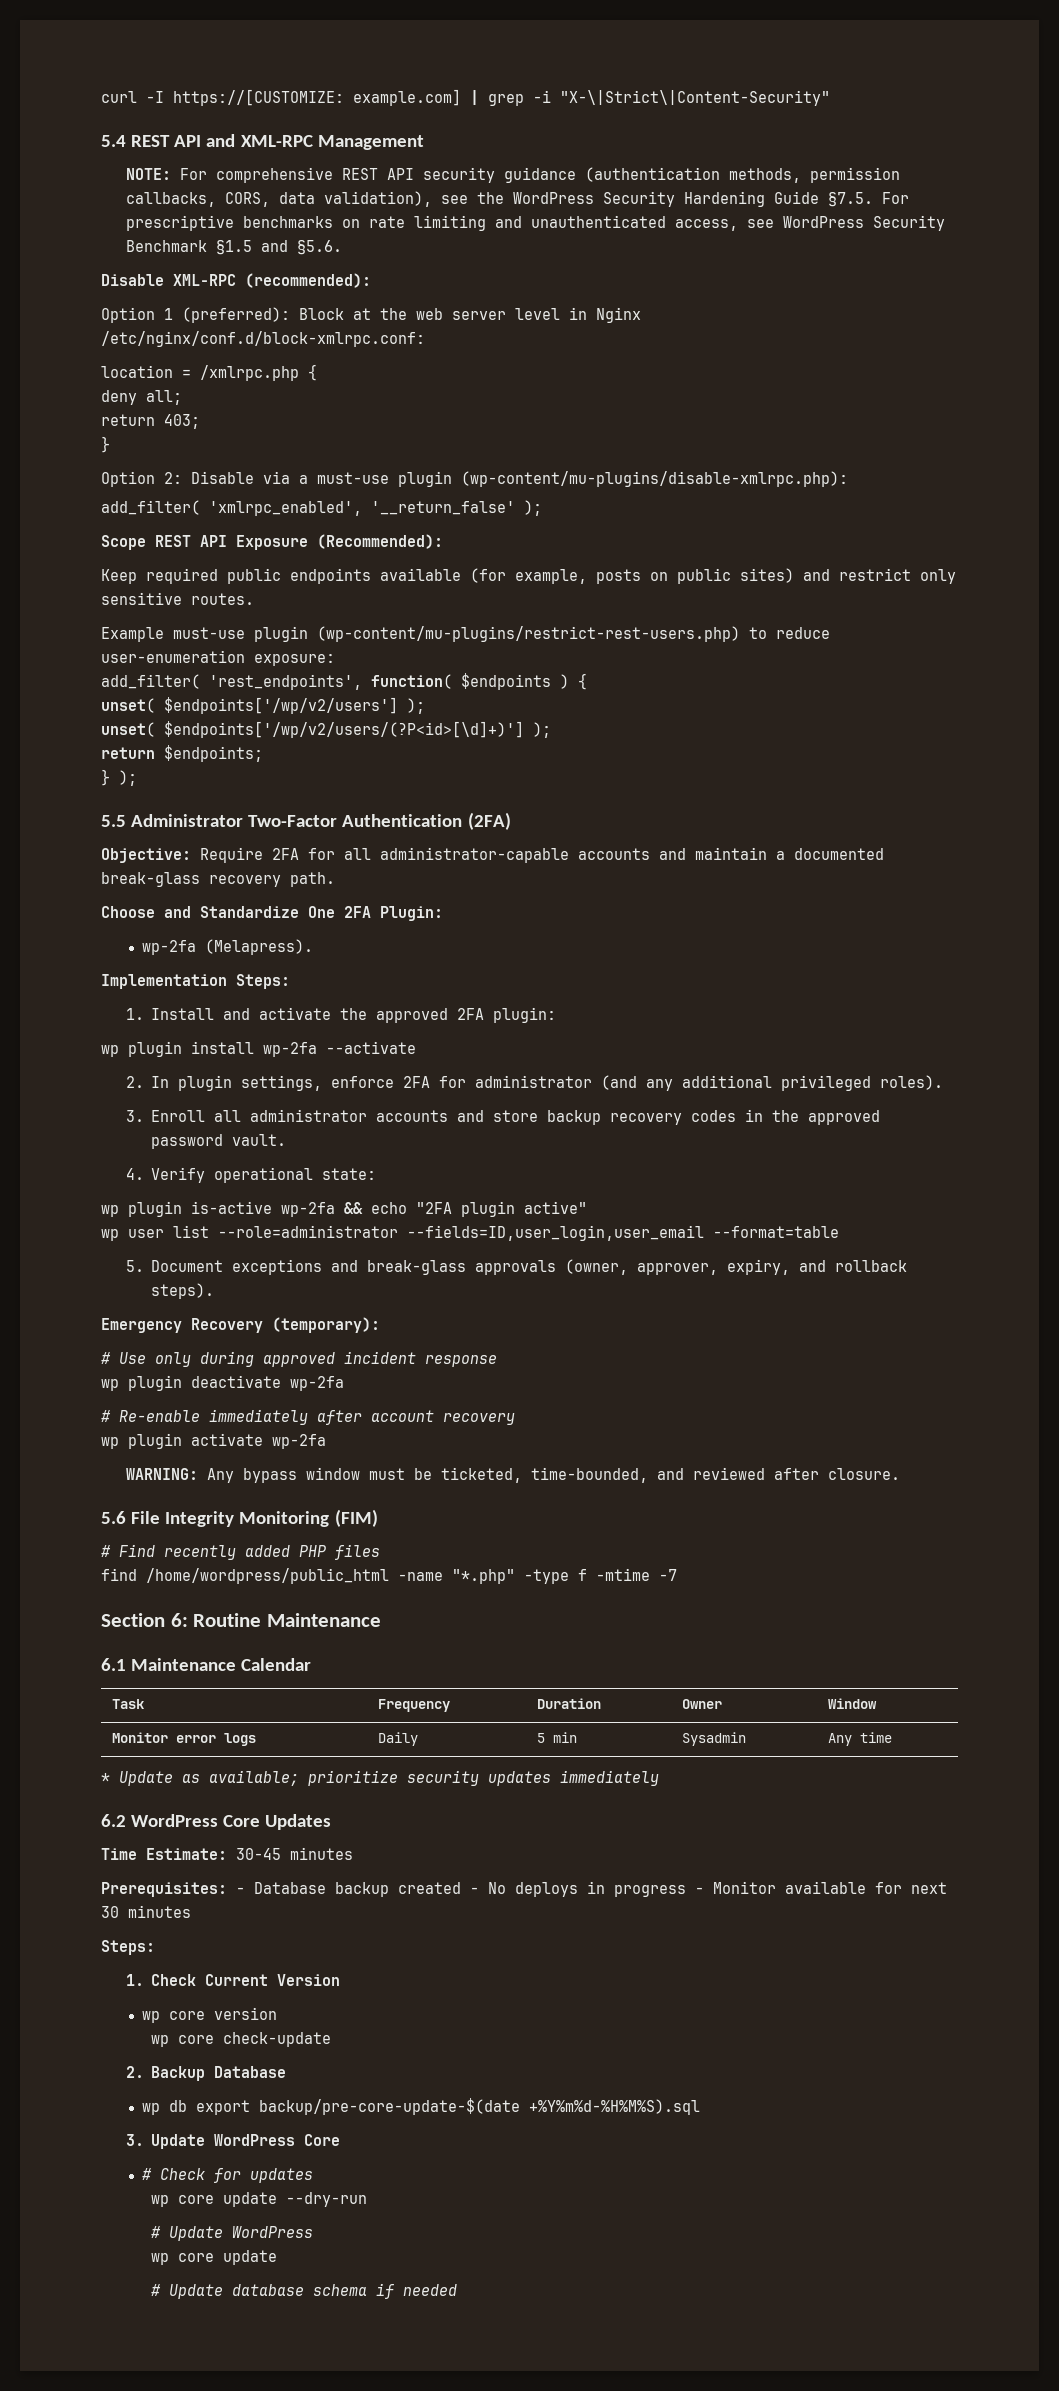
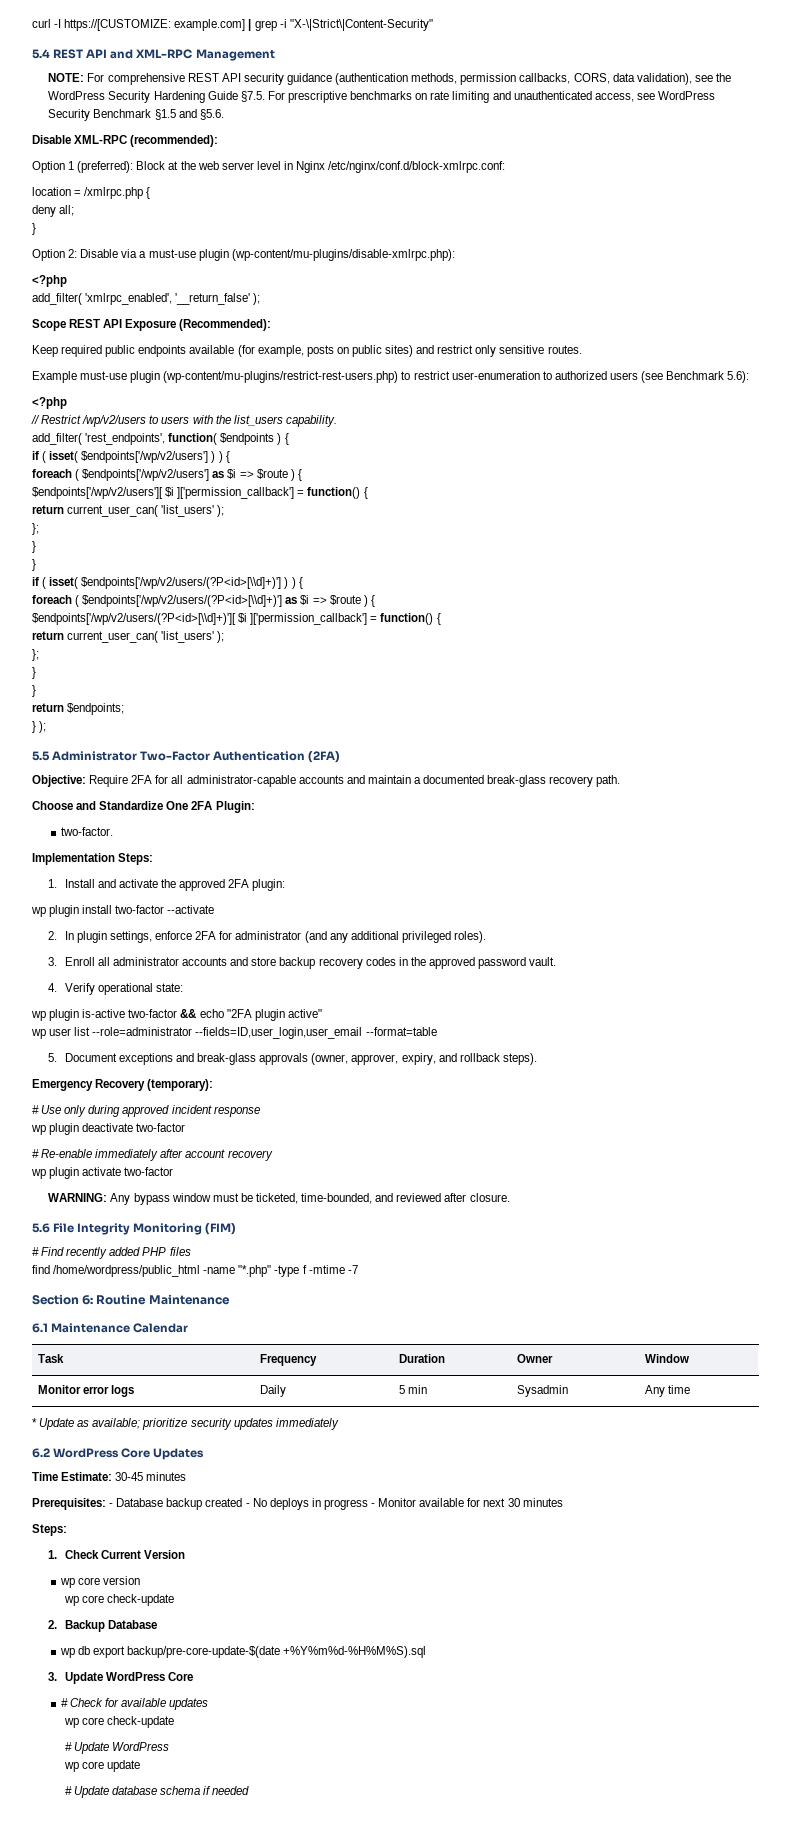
[101,414,200,429] // return 403; -> (75, 210) none
(848, 479) none -> [32,275,67,287] // <?php
[776,627,830,639] [101,650,335,666] reduce user-enumeration exposure: -> [413,371,750,383] [32,397,67,409] [31,415,337,427] restrict user-enumeration to authorized users (see Benchmark 5.6): // <?php // // Restrict /wp/v2/users to users with the list_users capability.
[101,697,425,714] [101,721,551,738] unset( $endpoints['/wp/v2/users'] ); // unset( $endpoints['/wp/v2/users/(?P<id>[\d]+)'] ); -> [32,451,230,463] [32,469,302,481] [32,487,368,499] [32,505,225,517] [32,523,39,535] [32,541,36,553] [32,559,36,571] [32,577,303,589] [32,595,375,607] [32,613,441,625] [32,631,225,643] [32,649,39,661] [32,667,36,679] [32,685,36,697] if ( isset( $endpoints['/wp/v2/users'] ) ) { // foreach ( $endpoints['/wp/v2/users'] as $i => $route ) { // $endpoints['/wp/v2/users'][ $i ]['permission_callback'] = function() { // return current_user_can( 'list_users' ); // }; // } // } // if ( isset( $endpoints['/wp/v2/users/(?P<id>[\\d]+)'] ) ) { // foreach ( $endpoints['/wp/v2/users/(?P<id>[\\d]+)'] as $i => $route ) { // $endpoints['/wp/v2/users/(?P<id>[\\d]+)'][ $i ]['permission_callback'] = function() { // return current_user_can( 'list_users' ); // }; // } // }
[142,939,314,955] wp-2fa (Melapress). -> [61,827,114,836] two-factor.
[263,1042,317,1057] wp-2fa -> [115,905,165,914] two-factor
[281,1202,335,1217] wp-2fa -> [128,1009,178,1018] two-factor
[290,1376,344,1391] wp-2fa -> [136,1123,186,1132] two-factor
[272,1434,326,1449] wp-2fa -> [124,1167,174,1176] two-factor
(242, 2175) none -> [121,1698,167,1707] available
[222,2192,367,2207] update --dry-run -> [106,1716,174,1728] check-update

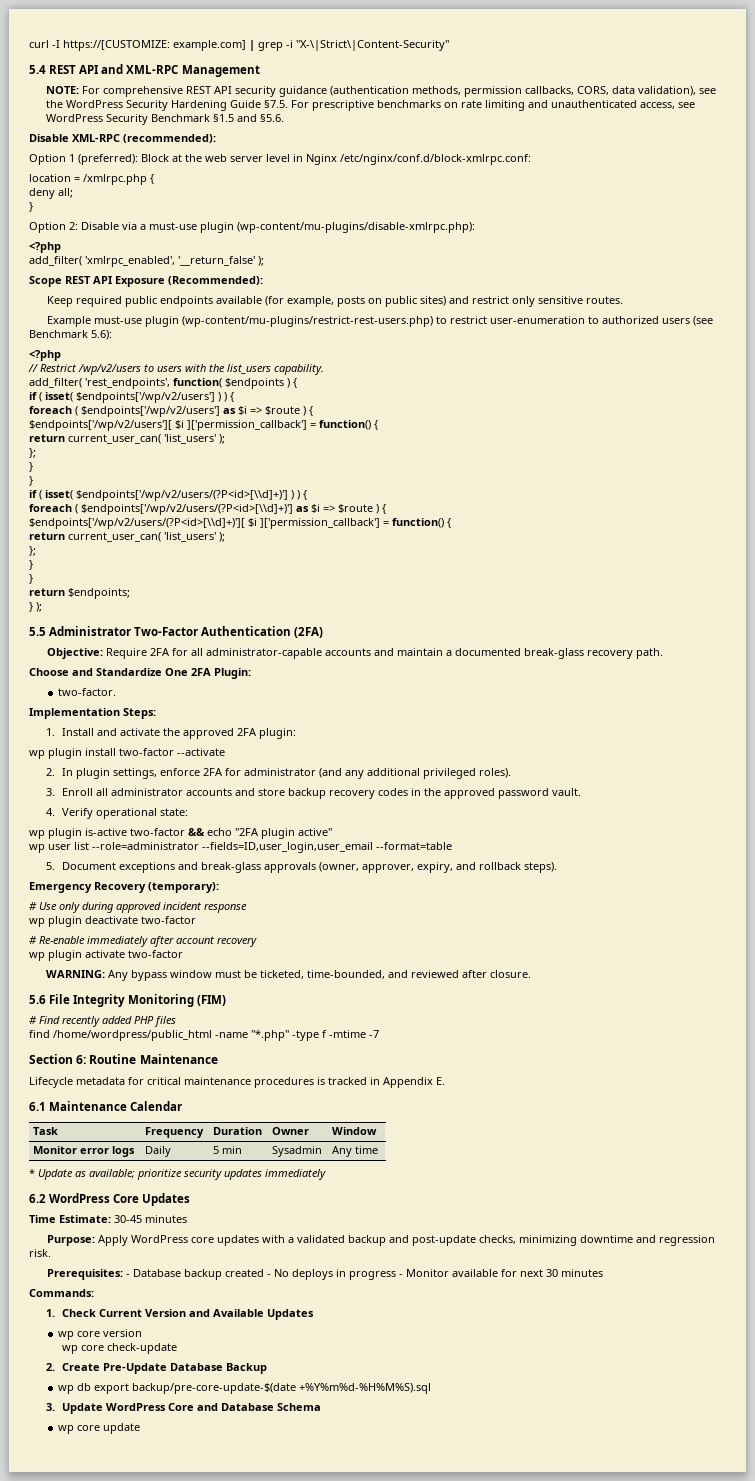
(230, 1299) none -> [29,1077,445,1088] // Lifecycle metadata for critical maintenance procedures is tracked in Appendix E.
(187, 1476) none -> [46,1235,715,1246] [29,1249,51,1257] // Purpose: Apply WordPress core updates with a validated backup and post-update checks, minimizing downtime and regression risk.
[32,1524,67,1536] Steps: -> [29,1289,94,1297] Commands:
(185, 1554) none -> [189,1309,315,1320] and Available Updates
(58, 1624) none -> [62,1363,224,1374] Create Pre-Update Database
[107,1620,157,1629] Database -> (268, 1368) none
[61,1698,209,1710] [63,1716,174,1728] [64,1742,169,1754] [63,1760,140,1772] [64,1786,250,1798] // # Check for available updates // wp core check-update // # Update WordPress // wp core update // # Update database schema if needed -> [197,1403,322,1411] [57,1423,140,1434] and Database Schema // wp core update

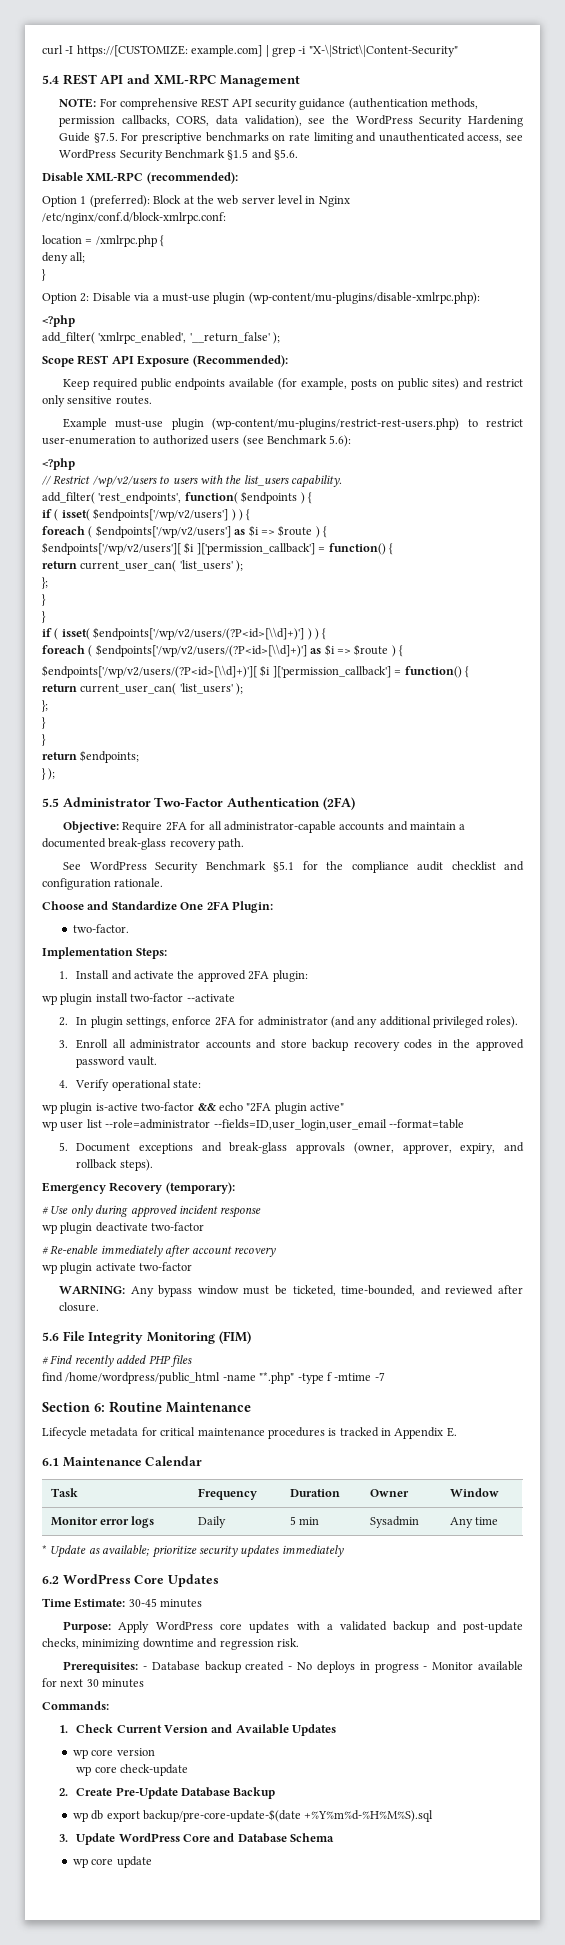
(663, 653) none -> [63,861,524,873] [42,878,164,890] // See WordPress Security Benchmark §5.1 for the compliance audit checklist and configuration rationale.

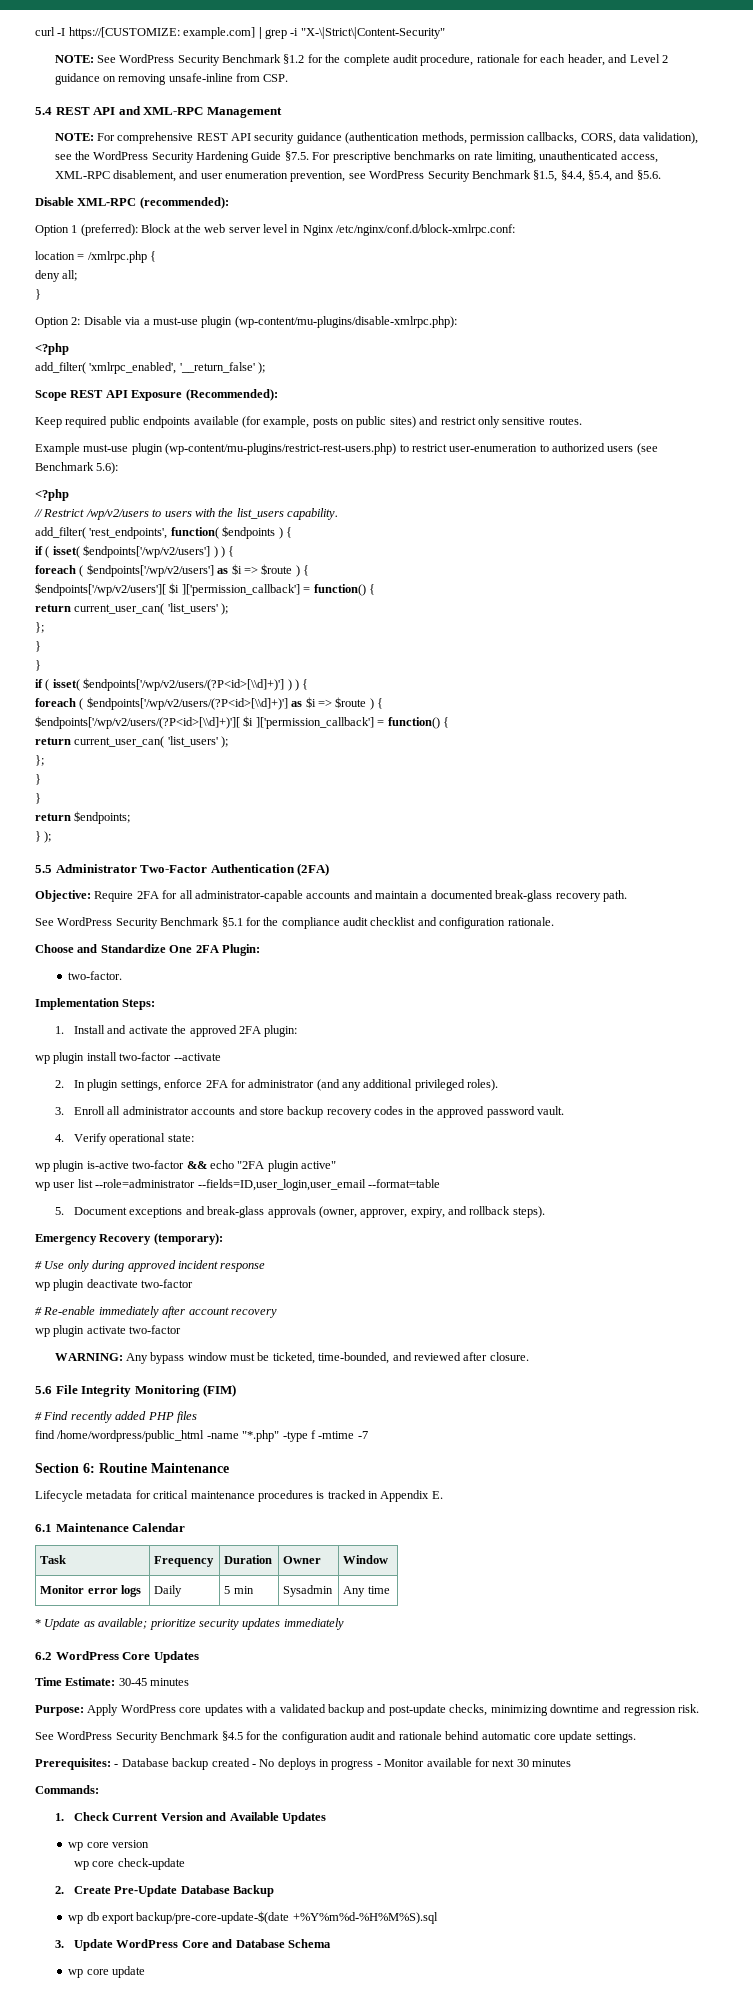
(458, 50) none -> [54,54,668,66] [54,73,289,85] // NOTE: See WordPress Security Benchmark §1.2 for the complete audit procedure, rationale for each header, and Level 2 guidance on removing unsafe-inline from CSP.
[313,132,503,144] limiting and unauthenticated access, -> [496,151,658,163] [54,170,346,182] limiting, unauthenticated access, XML-RPC disablement, and user enumeration prevention,
[227,149,249,160] §1.5 -> [533,170,613,182] §1.5, §4.4, §5.4,
(299, 1642) none -> [35,1731,636,1743] // See WordPress Security Benchmark §4.5 for the configuration audit and rationale behind automatic core update settings.

